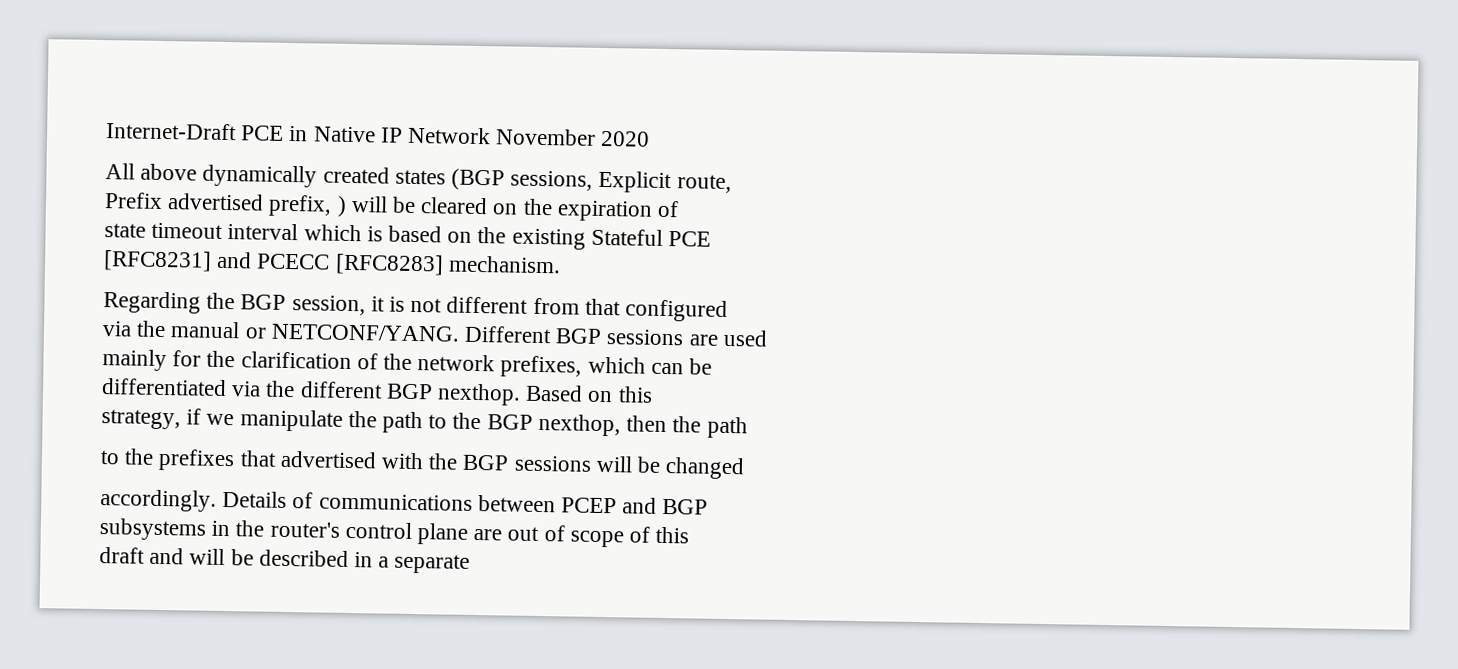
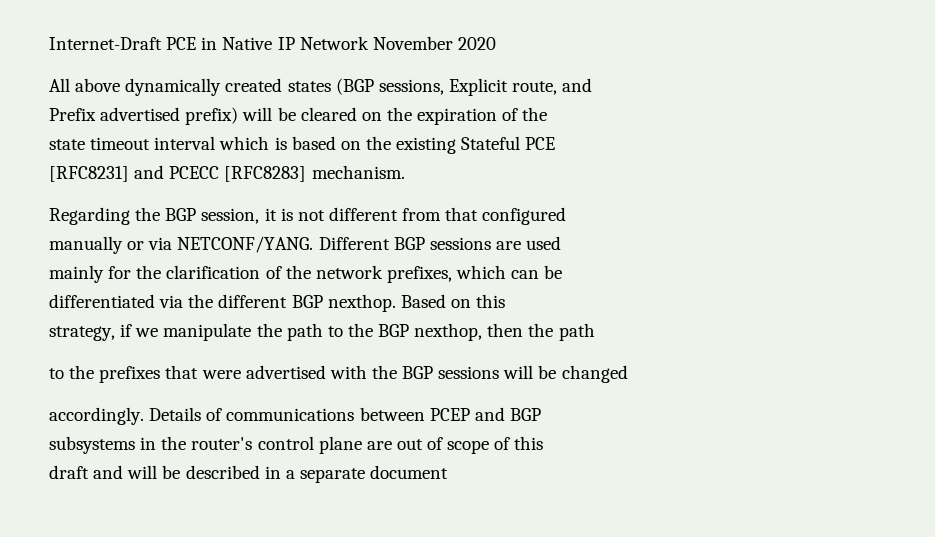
(732, 184) none -> [562,78,593,92] and
[268,194,347,217] prefix, ) -> [185,107,239,125] prefix)
(680, 209) none -> [522,107,548,121] the
[102,320,267,339] via the manual or -> [49,236,173,254] manually or via
(277, 458) none -> [201,370,241,379] were
(471, 563) none -> [370,465,449,479] document

